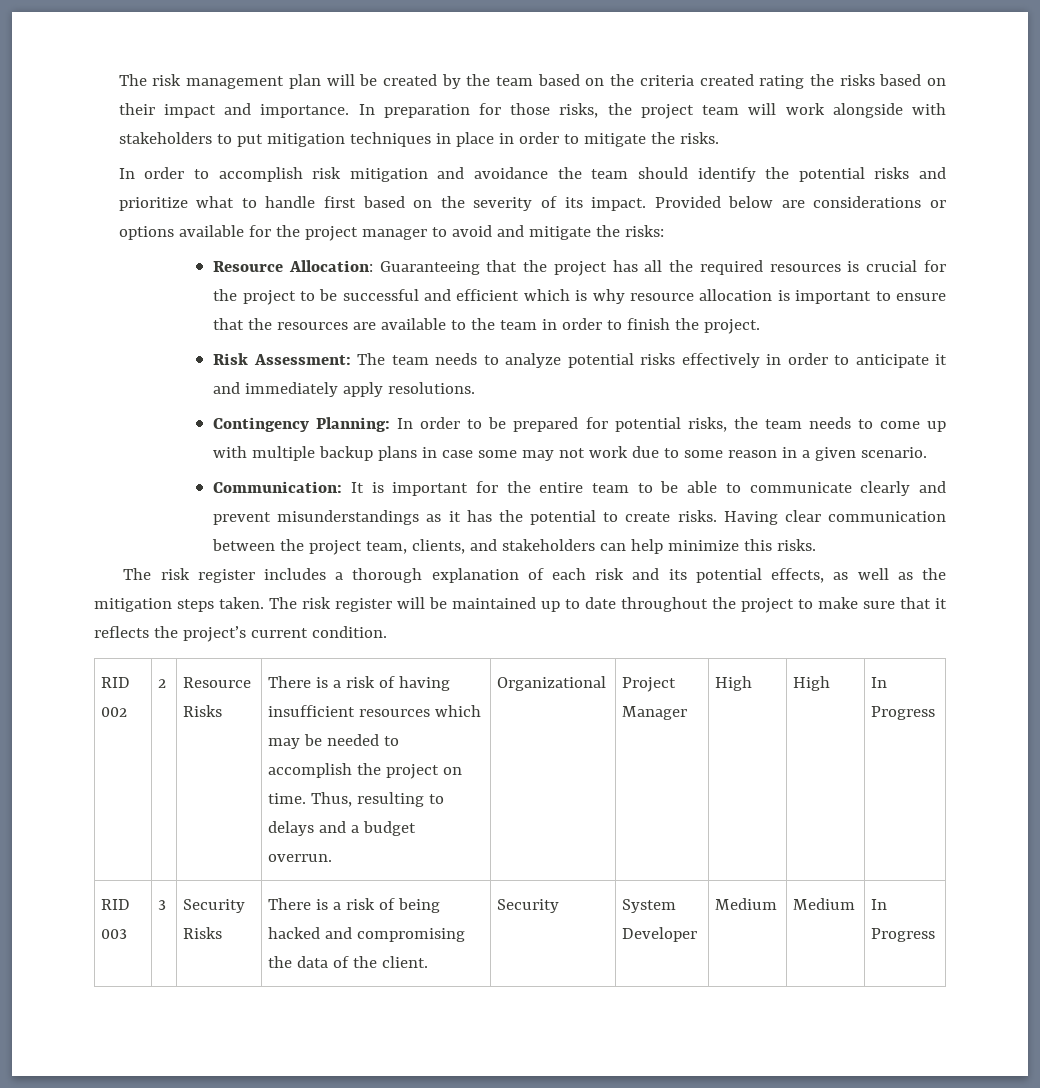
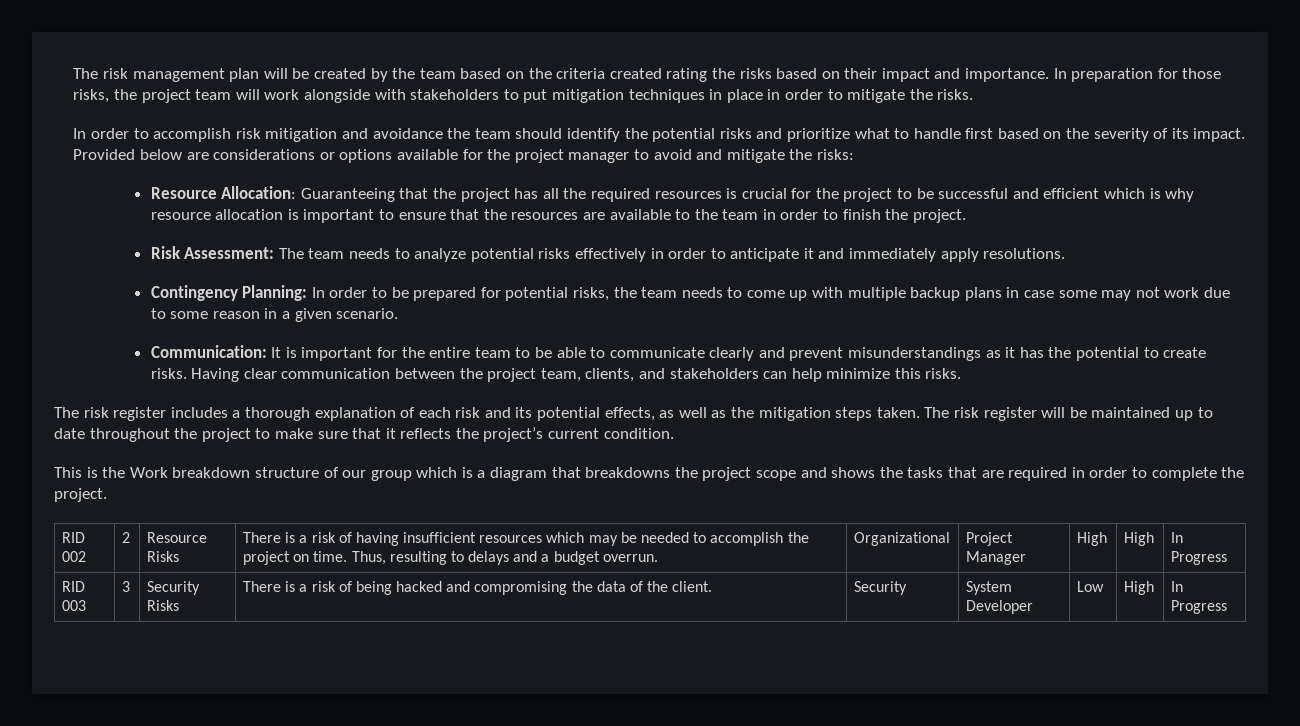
(387, 632) none -> [54,467,1245,481] [54,488,107,502] // This is the Work breakdown structure of our group which is a diagram that breakdowns the project scope and shows the tasks that are required in order to complete the project.
[715,898,778,910] [793,898,856,910] Medium | Medium -> [1076,581,1104,592] [1123,581,1154,595] Low | High

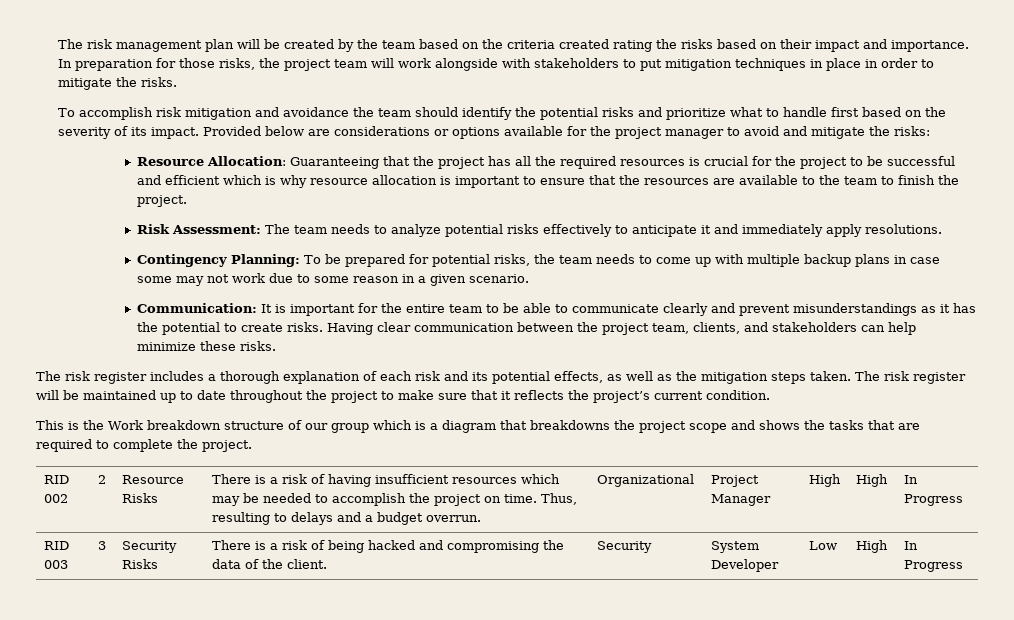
[73,128,149,139] In order to -> [57,108,75,117] To
[762,209,819,220] in order -> (877, 180) none
[650,248,707,259] in order -> (612, 230) none
[311,287,387,298] In order to -> [303,255,321,264] To
[894,368,921,379] this -> [199,341,236,351] these
[1071,467,1128,478] in order -> (92, 445) none

